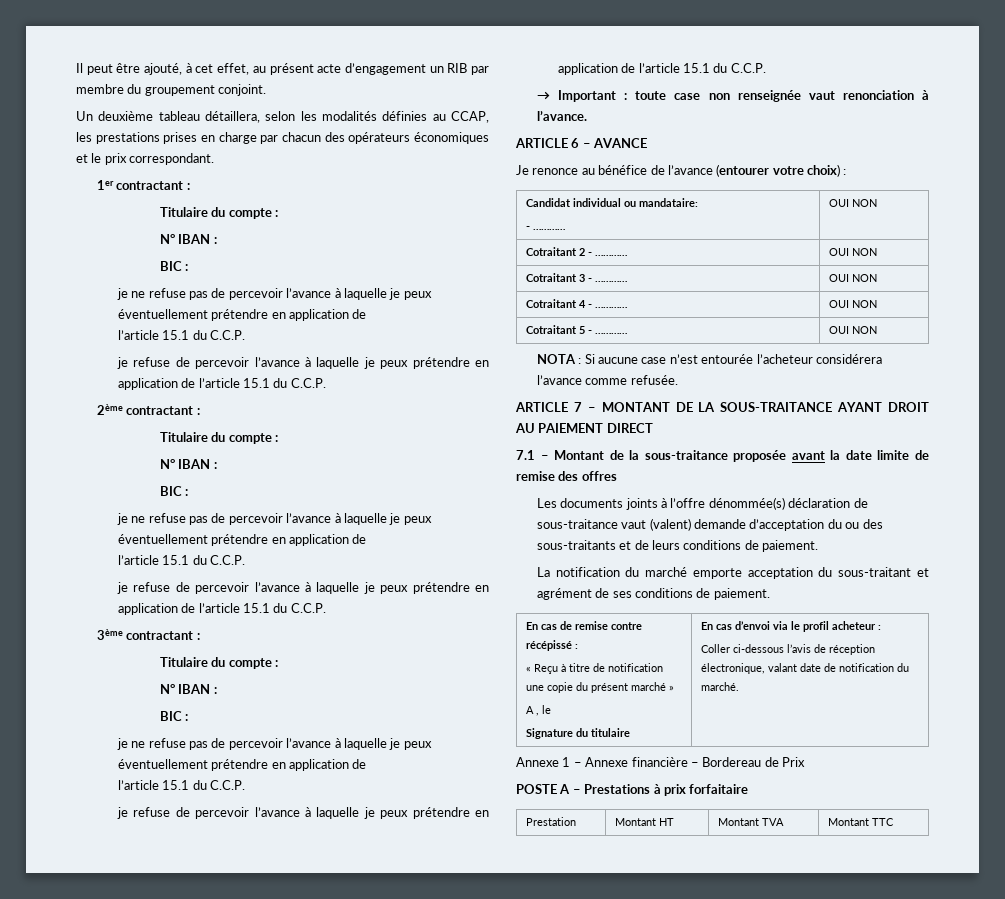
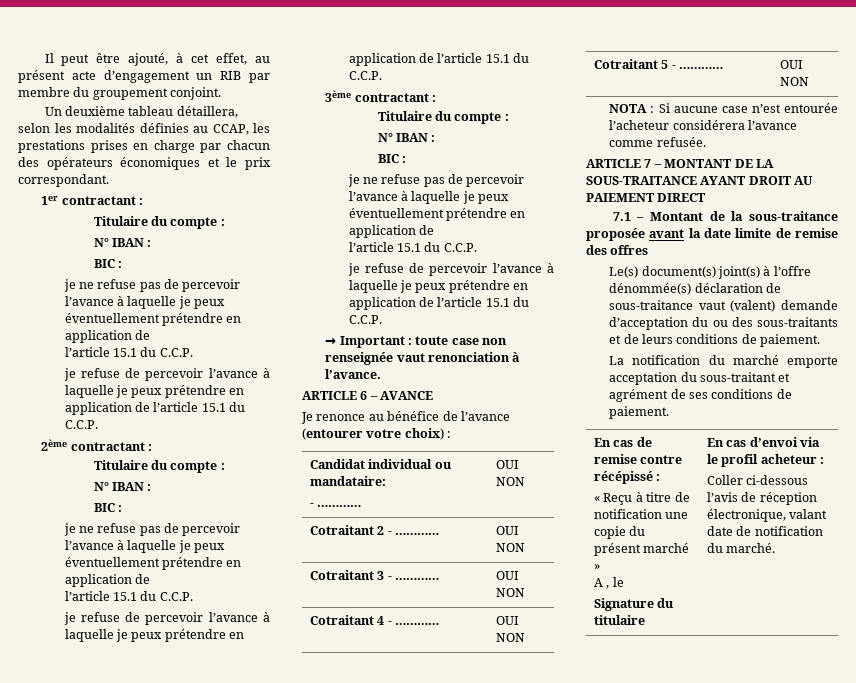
[536,498,658,510] Les documents joints -> [609,266,761,279] Le(s) document(s) joint(s)
[516,757,805,767] [516,784,749,796] [525,817,576,826] [614,818,674,826] [717,818,784,826] [827,818,894,826] // Annexe 1 – Annexe financière – Bordereau de Prix // POSTE A – Prestations à prix forfaitaire // Prestation | Montant HT | Montant TVA | Montant TTC -> (776, 548) none

